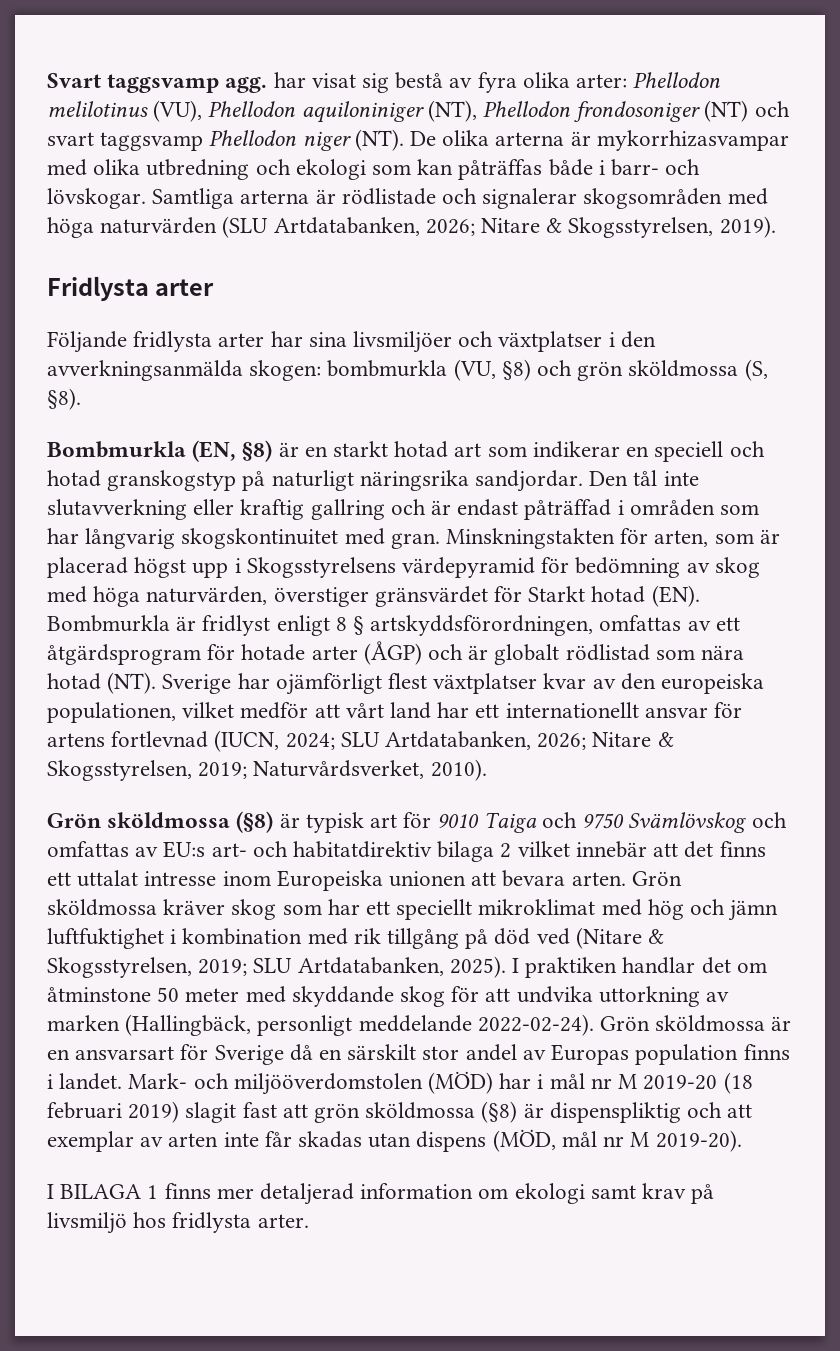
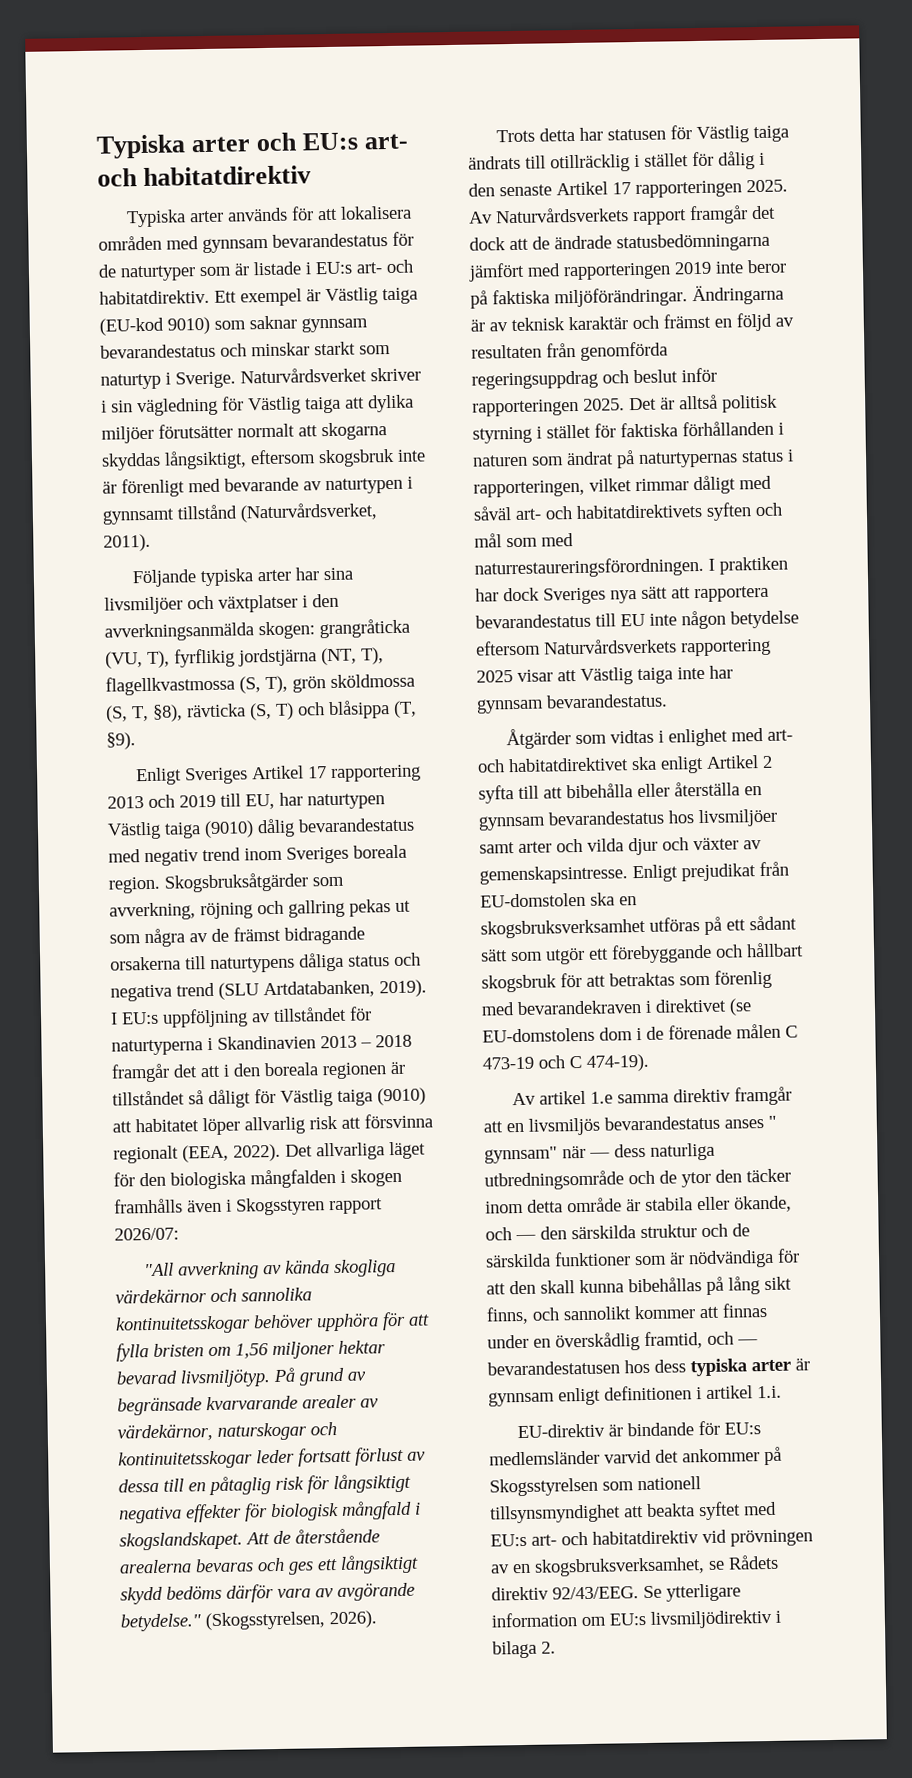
[47,72,721,93] [47,100,790,123] [47,129,789,151] [47,159,701,180] [47,188,768,209] [47,216,776,238] [47,276,215,301] Svart taggsvamp agg. har visat sig bestå av fyra olika arter: Phellodon melilotinus (VU), Phellodon aquiloniniger (NT), Phellodon frondosoniger (NT) och svart taggsvamp Phellodon niger (NT). De olika arterna är mykorrhizasvampar med olika utbredning och ekologi som kan påträffas både i barr- och lövskogar. Samtliga arterna är rödlistade och signalerar skogsområden med höga naturvärden (SLU Artdatabanken, 2026; Nitare & Skogsstyrelsen, 2019). // Fridlysta arter -> [96,132,409,159] [97,165,312,187] [126,205,413,228] [98,231,414,254] [98,259,413,282] [99,287,418,307] [99,315,368,336] [100,341,391,359] [100,367,421,390] [101,394,414,417] [101,422,387,444] [101,448,426,471] [102,476,413,498] [102,502,378,525] [103,533,151,552] Typiska arter och EU:s art- och habitatdirektiv // Typiska arter används för att lokalisera områden med gynnsam bevarandestatus för de naturtyper som är listade i EU:s art- och habitatdirektiv. Ett exempel är Västlig taiga (EU-kod 9010) som saknar gynnsam bevarandestatus och minskar starkt som naturtyp i Sverige. Naturvårdsverket skriver i sin vägledning för Västlig taiga att dylika miljöer förutsätter normalt att skogarna skyddas långsiktigt, eftersom skogsbruk inte är förenligt med bevarande av naturtypen i gynnsamt tillstånd (Naturvårdsverket, 2011).
[133,331,213,352] fridlysta -> [200,568,255,587] typiska
[327,359,768,381] [47,388,81,410] [47,440,765,462] [47,470,699,492] [47,499,760,520] [47,528,780,549] [47,557,760,578] [47,585,700,607] [47,615,740,636] [47,641,745,665] [47,672,765,695] [47,702,743,723] [47,730,674,752] [47,759,487,781] [47,811,787,833] [47,841,766,862] [47,870,682,891] [47,899,779,921] [47,927,665,949] [47,956,767,978] [47,986,730,1007] [47,1014,792,1036] [47,1044,790,1065] [47,1071,753,1095] [47,1101,753,1123] [47,1129,742,1152] [47,1183,715,1205] [47,1212,309,1234] bombmurkla (VU, §8) och grön sköldmossa (S, §8). // Bombmurkla (EN, §8) är en starkt hotad art som indikerar en speciell och hotad granskogstyp på naturligt näringsrika sandjordar. Den tål inte slutavverkning eller kraftig gallring och är endast påträffad i områden som har långvarig skogskontinuitet med gran. Minskningstakten för arten, som är placerad högst upp i Skogsstyrelsens värdepyramid för bedömning av skog med höga naturvärden, överstiger gränsvärdet för Starkt hotad (EN). Bombmurkla är fridlyst enligt 8 § artskyddsförordningen, omfattas av ett åtgärdsprogram för hotade arter (ÅGP) och är globalt rödlistad som nära hotad (NT). Sverige har ojämförligt flest växtplatser kvar av den europeiska populationen, vilket medför att vårt land har ett internationellt ansvar för artens fortlevnad (IUCN, 2024; SLU Artdatabanken, 2026; Nitare & Skogsstyrelsen, 2019; Naturvårdsverket, 2010). // Grön sköldmossa (§8) är typisk art för 9010 Taiga och 9750 Svämlövskog och omfattas av EU:s art- och habitatdirektiv bilaga 2 vilket innebär att det finns ett uttalat intresse inom Europeiska unionen att bevara arten. Grön sköldmossa kräver skog som har ett speciellt mikroklimat med hög och jämn luftfuktighet i kombination med rik tillgång på död ved (Nitare & Skogsstyrelsen, 2019; SLU Artdatabanken, 2025). I praktiken handlar det om åtminstone 50 meter med skyddande skog för att undvika uttorkning av marken (Hallingbäck, personligt meddelande 2022-02-24). Grön sköldmossa är en ansvarsart för Sverige då en särskilt stor andel av Europas population finns i landet. Mark- och miljööverdomstolen (MÖD) har i mål nr M 2019-20 (18 februari 2019) slagit fast att grön sköldmossa (§8) är dispenspliktig och att exemplar av arten inte får skadas utan dispens (MÖD, mål nr M 2019-20). // I BILAGA 1 finns mer detaljerad information om ekologi samt krav på livsmiljö hos fridlysta arter. -> [319,618,410,639] [105,647,384,669] [105,673,415,696] [105,700,417,723] [106,732,136,750] [135,764,422,786] [107,792,385,810] [107,817,415,840] [108,844,407,867] [108,872,344,894] [109,899,411,921] [109,926,365,948] [110,952,421,973] [110,979,427,1002] [110,1006,372,1028] [111,1034,412,1056] [111,1061,405,1083] [112,1087,426,1109] [112,1113,433,1136] [113,1141,426,1164] [113,1168,402,1190] [113,1197,383,1216] [114,1227,179,1241] [144,1259,397,1280] [115,1287,312,1304] [115,1311,430,1335] [116,1340,386,1362] [116,1367,366,1388] [117,1394,379,1416] [117,1422,337,1442] [118,1446,426,1470] [118,1473,411,1496] [118,1500,421,1524] [119,1528,380,1551] [119,1554,419,1575] [120,1582,415,1605] [120,1610,377,1632] [496,125,790,143] [468,151,765,173] [468,179,788,198] [469,205,776,226] [469,232,770,253] [468,259,787,282] [470,284,784,309] [470,312,794,332] [471,341,668,361] [471,367,717,390] [472,394,778,417] [472,420,784,444] [472,449,794,469] [473,475,772,498] [473,502,782,521] [474,533,574,548] [474,556,788,579] [475,585,769,605] [475,610,799,630] [475,638,771,657] [476,665,733,685] [476,693,668,714] [506,727,794,750] [477,755,773,774] [478,781,762,804] [478,808,778,831] [479,837,762,856] [479,861,789,885] [480,892,637,908] [480,915,797,939] [480,942,804,965] [481,969,772,993] [481,998,752,1016] [482,1023,798,1043] [482,1053,649,1072] [512,1086,793,1106] [483,1115,777,1136] [484,1142,715,1164] [484,1168,791,1191] [485,1195,792,1214] [485,1223,750,1241] [485,1248,800,1269] [486,1276,792,1295] [486,1303,767,1325] [487,1331,758,1352] [487,1358,810,1377] [488,1385,782,1407] [517,1420,762,1439] [489,1446,782,1466] [489,1476,701,1497] [490,1501,777,1524] [490,1529,813,1547] [490,1554,779,1577] [491,1583,741,1602] [491,1609,781,1629] [492,1640,556,1659] grangråticka (VU, T), fyrflikig jordstjärna (NT, T), flagellkvastmossa (S, T), grön sköldmossa (S, T, §8), rävticka (S, T) och blåsippa (T, §9). // Enligt Sveriges Artikel 17 rapportering 2013 och 2019 till EU, har naturtypen Västlig taiga (9010) dålig bevarandestatus med negativ trend inom Sveriges boreala region. Skogsbruksåtgärder som avverkning, röjning och gallring pekas ut som några av de främst bidragande orsakerna till naturtypens dåliga status och negativa trend (SLU Artdatabanken, 2019). I EU:s uppföljning av tillståndet för naturtyperna i Skandinavien 2013 – 2018 framgår det att i den boreala regionen är tillståndet så dåligt för Västlig taiga (9010) att habitatet löper allvarlig risk att försvinna regionalt (EEA, 2022). Det allvarliga läget för den biologiska mångfalden i skogen framhålls även i Skogsstyren rapport 2026/07: // "All avverkning av kända skogliga värdekärnor och sannolika kontinuitetsskogar behöver upphöra för att fylla bristen om 1,56 miljoner hektar bevarad livsmiljötyp. På grund av begränsade kvarvarande arealer av värdekärnor, naturskogar och kontinuitetsskogar leder fortsatt förlust av dessa till en påtaglig risk för långsiktigt negativa effekter för biologisk mångfald i skogslandskapet. Att de återstående arealerna bevaras och ges ett långsiktigt skydd bedöms därför vara av avgörande betydelse." (Skogsstyrelsen, 2026). // Trots detta har statusen för Västlig taiga ändrats till otillräcklig i stället för dålig i den senaste Artikel 17 rapporteringen 2025. Av Naturvårdsverkets rapport framgår det dock att de ändrade statusbedömningarna jämfört med rapporteringen 2019 inte beror på faktiska miljöförändringar. Ändringarna är av teknisk karaktär och främst en följd av resultaten från genomförda regeringsuppdrag och beslut inför rapporteringen 2025. Det är alltså politisk styrning i stället för faktiska förhållanden i naturen som ändrat på naturtypernas status i rapporteringen, vilket rimmar dåligt med såväl art- och habitatdirektivets syften och mål som med naturrestaureringsförordningen. I praktiken har dock Sveriges nya sätt att rapportera bevarandestatus till EU inte någon betydelse eftersom Naturvårdsverkets rapportering 2025 visar att Västlig taiga inte har gynnsam bevarandestatus. // Åtgärder som vidtas i enlighet med art- och habitatdirektivet ska enligt Artikel 2 syfta till att bibehålla eller återställa en gynnsam bevarandestatus hos livsmiljöer samt arter och vilda djur och växter av gemenskapsintresse. Enligt prejudikat från EU-domstolen ska en skogsbruksverksamhet utföras på ett sådant sätt som utgör ett förebyggande och hållbart skogsbruk för att betraktas som förenlig med bevarandekraven i direktivet (se EU-domstolens dom i de förenade målen C 473-19 och C 474-19). // Av artikel 1.e samma direktiv framgår att en livsmiljös bevarandestatus anses " gynnsam" när — dess naturliga utbredningsområde och de ytor den täcker inom detta område är stabila eller ökande, och — den särskilda struktur och de särskilda funktioner som är nödvändiga för att den skall kunna bibehållas på lång sikt finns, och sannolikt kommer att finnas under en överskådlig framtid, och — bevarandestatusen hos dess typiska arter är gynnsam enligt definitionen i artikel 1.i. // EU-direktiv är bindande för EU:s medlemsländer varvid det ankommer på Skogsstyrelsen som nationell tillsynsmyndighet att beakta syftet med EU:s art- och habitatdirektiv vid prövningen av en skogsbruksverksamhet, se Rådets direktiv 92/43/EEG. Se ytterligare information om EU:s livsmiljödirektiv i bilaga 2.

